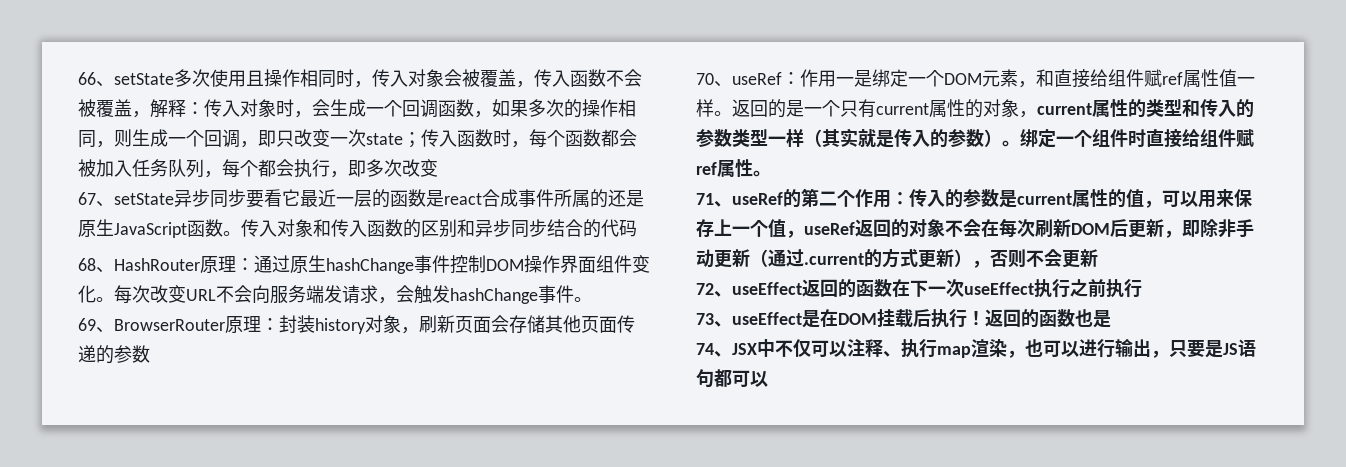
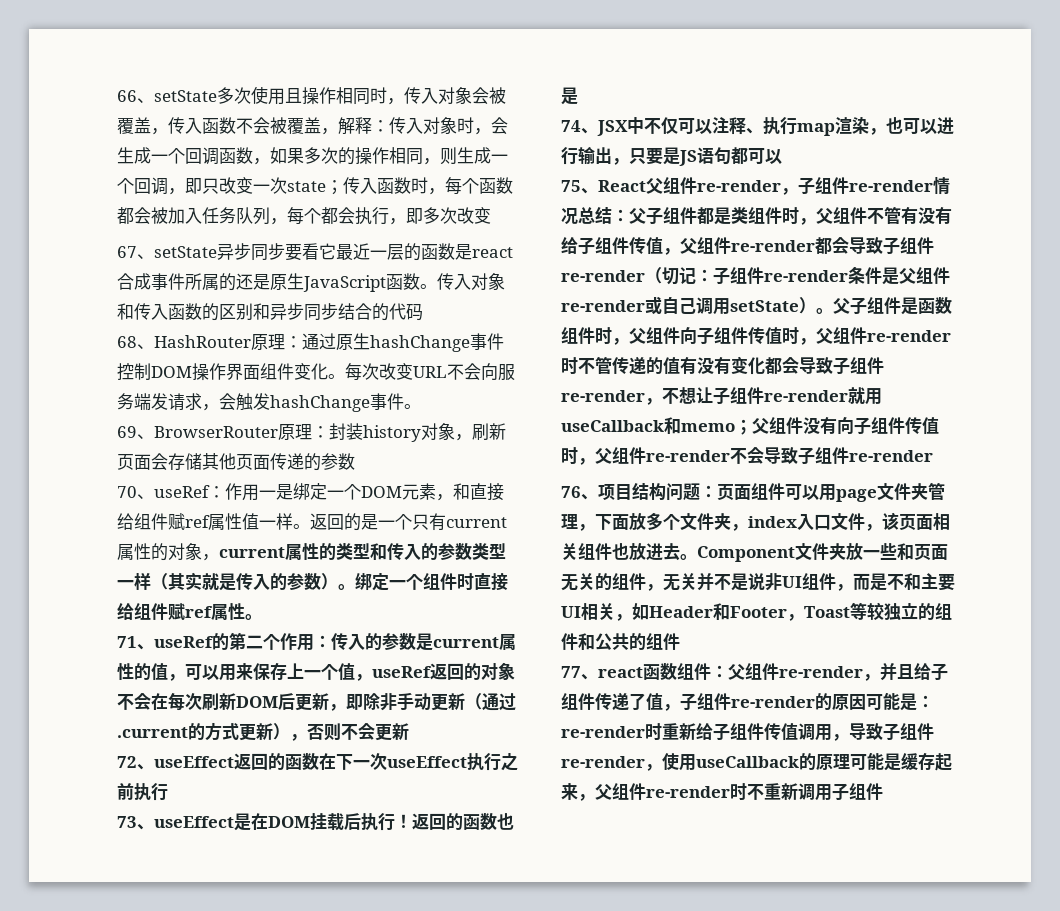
(768, 379) none -> [561,177,950,195] [561,206,952,225] [561,237,934,255] [561,266,950,285] [561,296,952,315] [561,327,951,345] [561,356,884,375] [561,387,882,405] [561,417,939,435] [561,447,933,465] [561,482,945,502] [561,512,950,531] [561,543,948,562] [561,572,955,591] [561,602,952,621] [561,633,680,650] [561,662,948,681] [561,692,934,711] [561,723,934,741] [561,752,952,771] [561,783,883,801] // 75、React父组件re-render，子组件re-render情况总结：父子组件都是类组件时，父组件不管有没有给子组件传值，父组件re-render都会导致子组件re-render（切记：子组件re-render条件是父组件re-render或自己调用setState）。父子组件是函数组件时，父组件向子组件传值时，父组件re-render时不管传递的值有没有变化都会导致子组件re-render，不想让子组件re-render就用useCallback和memo；父组件没有向子组件传值时，父组件re-render不会导致子组件re-render // 76、项目结构问题：页面组件可以用page文件夹管理，下面放多个文件夹，index入口文件，该页面相关组件也放进去。Component文件夹放一些和页面无关的组件，无关并不是说非UI组件，而是不和主要UI相关，如Header和Footer，Toast等较独立的组件和公共的组件 // 77、react函数组件：父组件re-render，并且给子组件传递了值，子组件re-render的原因可能是：re-render时重新给子组件传值调用，导致子组件re-render，使用useCallback的原理可能是缓存起来，父组件re-render时不重新调用子组件

